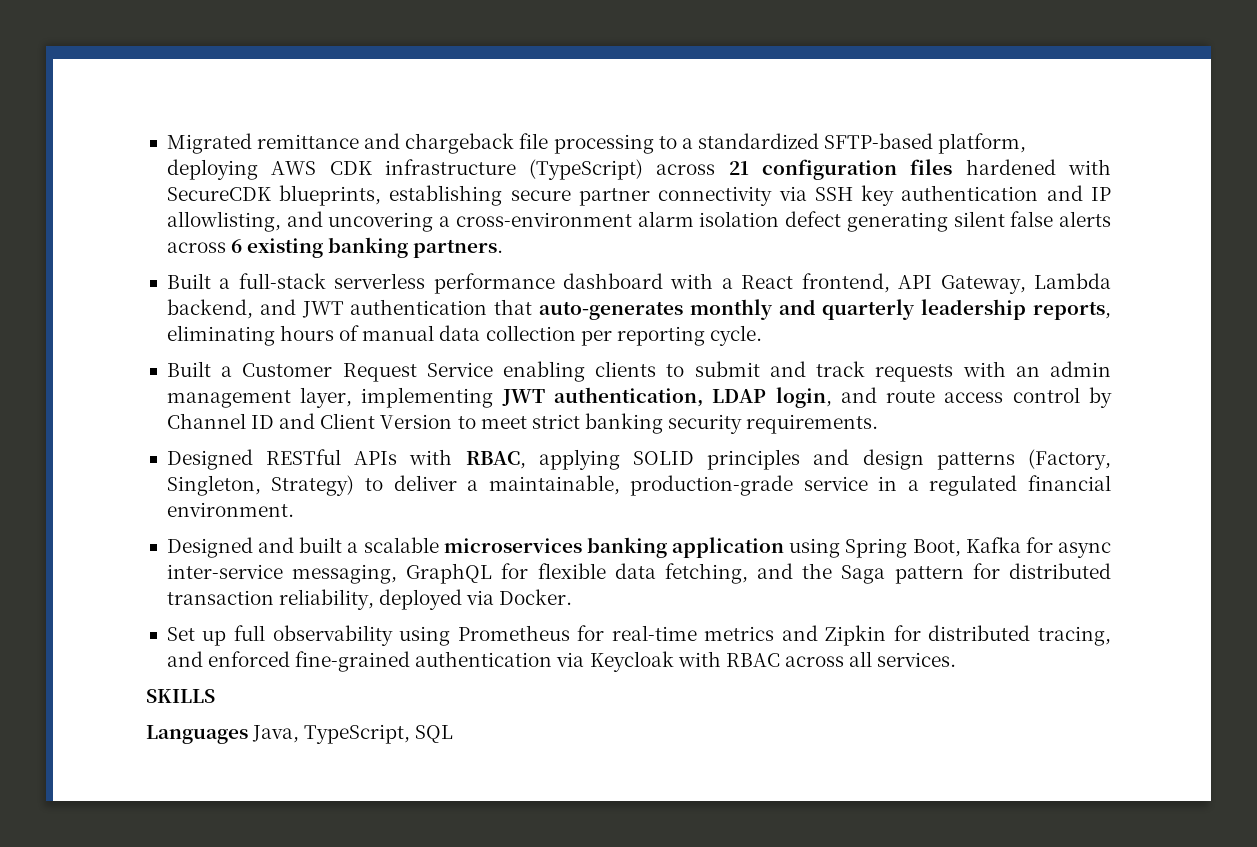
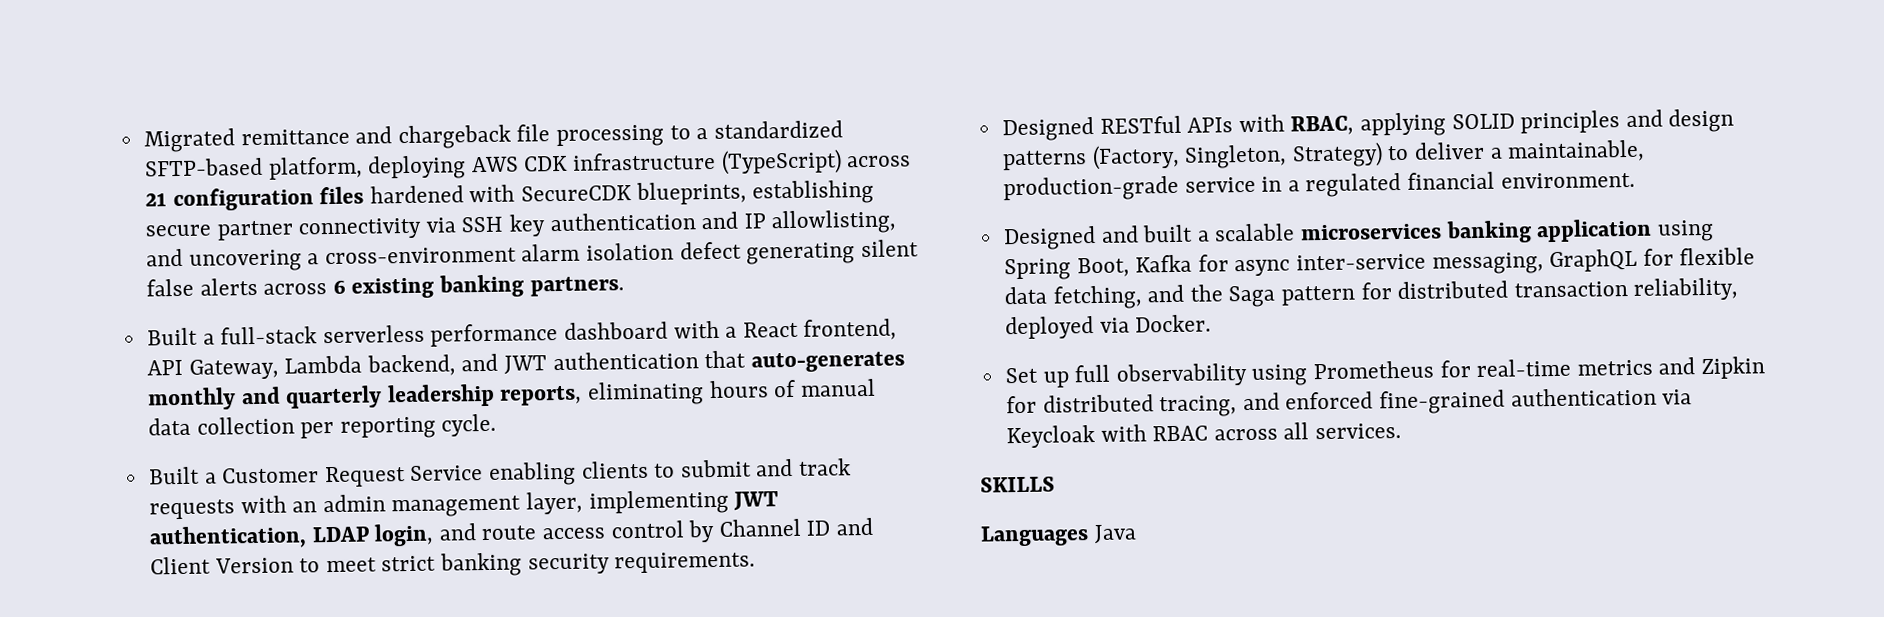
[252,724,454,744] Java, TypeScript, SQL -> [1093,524,1137,545] Java

